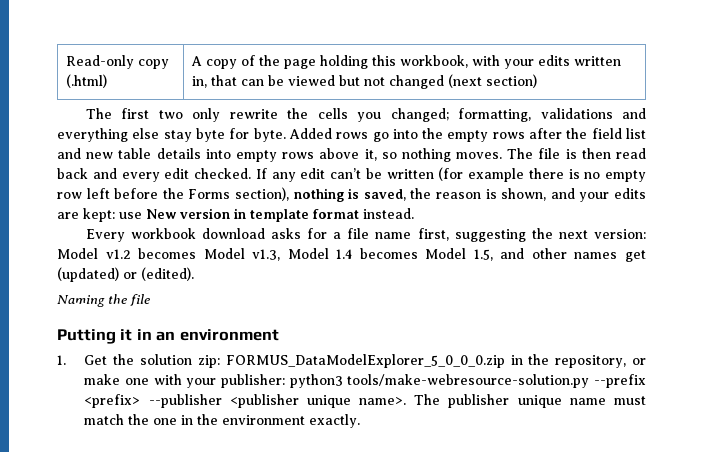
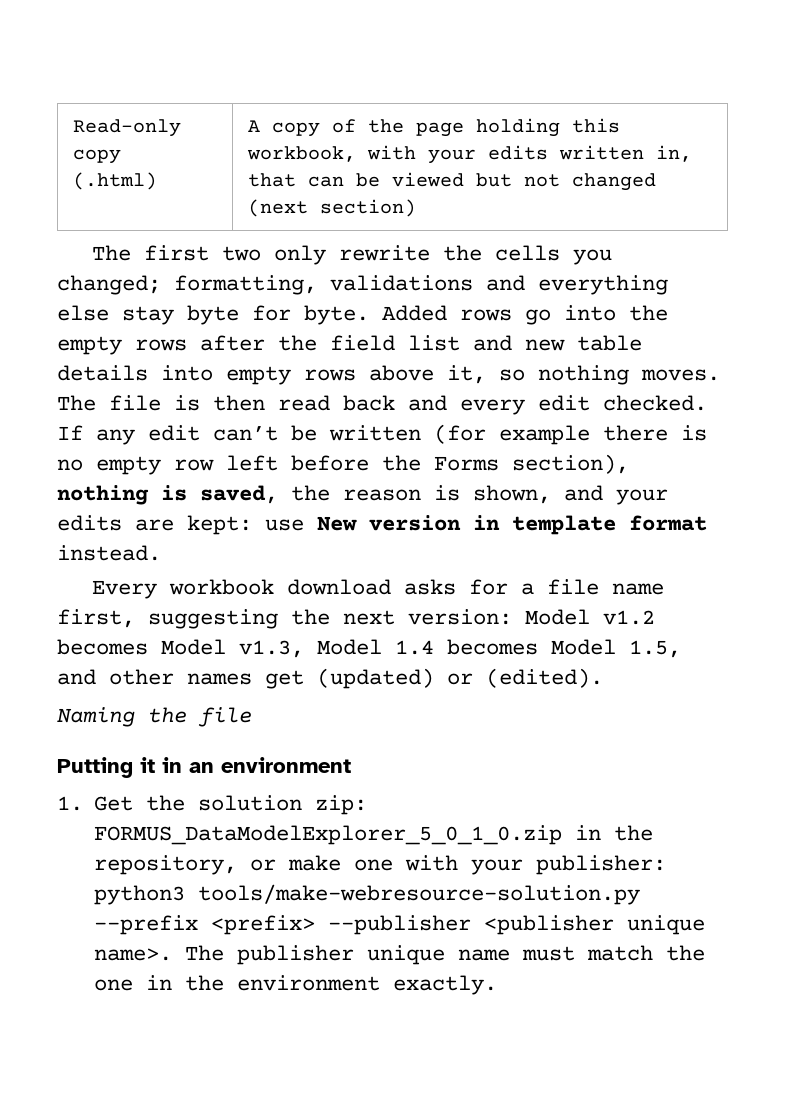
[225,354,505,368] FORMUS_DataModelExplorer_5_0_0_0.zip -> [94,825,563,845] FORMUS_DataModelExplorer_5_0_1_0.zip

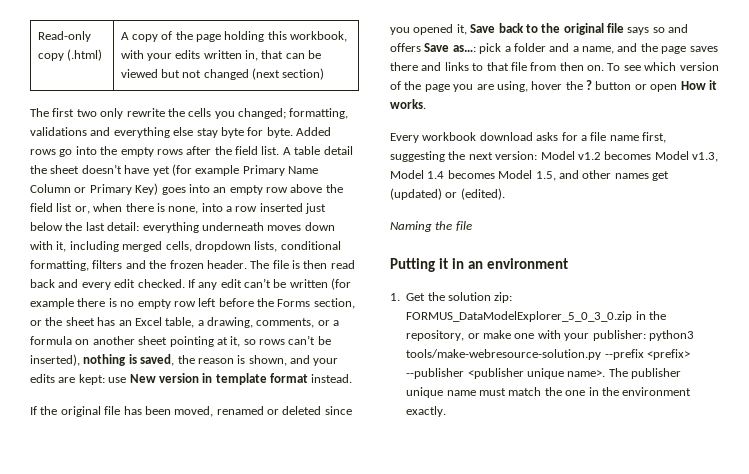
[408,335,642,351] [57,365,720,385] list and new table details into empty rows above it, so nothing moves. -> [261,146,353,155] [30,164,318,176] [30,183,343,195] [30,203,327,214] [30,222,335,233] [30,241,341,252] [30,260,247,271] list. A table detail the sheet doesn’t have yet (for example Primary Name Column or Primary Key) goes into an empty row above the field list or, when there is none, into a row inserted just below the last detail: everything underneath moves down with it, including merged cells, dropdown lists, conditional formatting, filters and the frozen header.
[512,454,629,474] section), -> [313,298,355,309] [30,317,340,328] [30,335,331,347] [30,354,80,366] section, or the sheet has an Excel table, a drawing, comments, or a formula on another sheet pointing at it, so rows can’t be inserted),
(161, 553) none -> [30,406,352,417] [390,23,689,35] [390,43,718,54] [390,62,719,71] [390,80,717,92] [390,99,426,109] // If the original file has been moved, renamed or deleted since you opened it, Save back to the original file says so and offers Save as…: pick a folder and a name, and the page saves there and links to that file from then on. To see which version of the page you are using, hover the ? button or open How it works.
[94,825,563,845] FORMUS_DataModelExplorer_5_0_1_0.zip -> [406,311,633,322] FORMUS_DataModelExplorer_5_0_3_0.zip

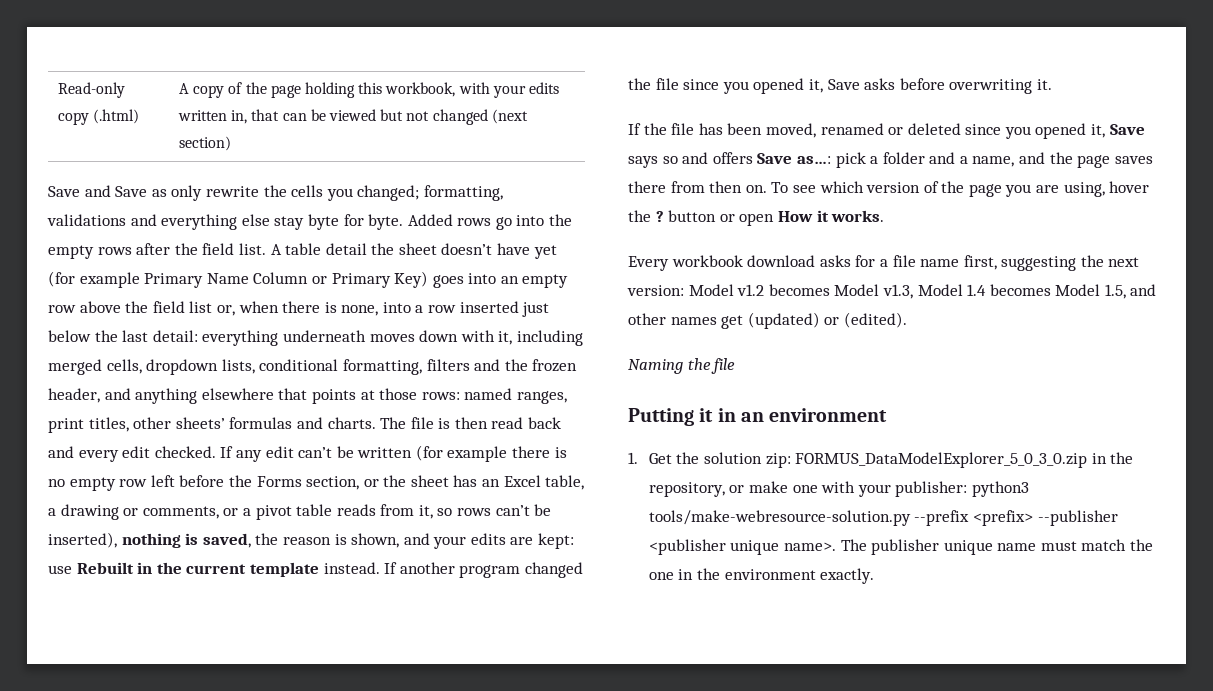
[30,108,97,117] The first two -> [48,185,167,197] Save and Save as
[206,260,247,269] header. -> [48,388,567,404] [48,417,376,433] header, and anything elsewhere that points at those rows: named ranges, print titles, other sheets’ formulas and charts.
[207,317,253,328] drawing, -> [60,504,139,520] drawing or
[30,336,228,347] formula on another sheet pointing at -> [255,504,415,520] pivot table reads from
[129,373,353,385] New version in template format instead. -> [76,562,583,578] [628,78,1052,94] Rebuilt in the current template instead. If another program changed the file since you opened it, Save asks before overwriting it.
[60,406,101,417] original -> (667, 129) none
[498,23,624,35] back to the original file -> (1145, 129) none
[421,62,527,71] and links to that file -> (666, 187) none

